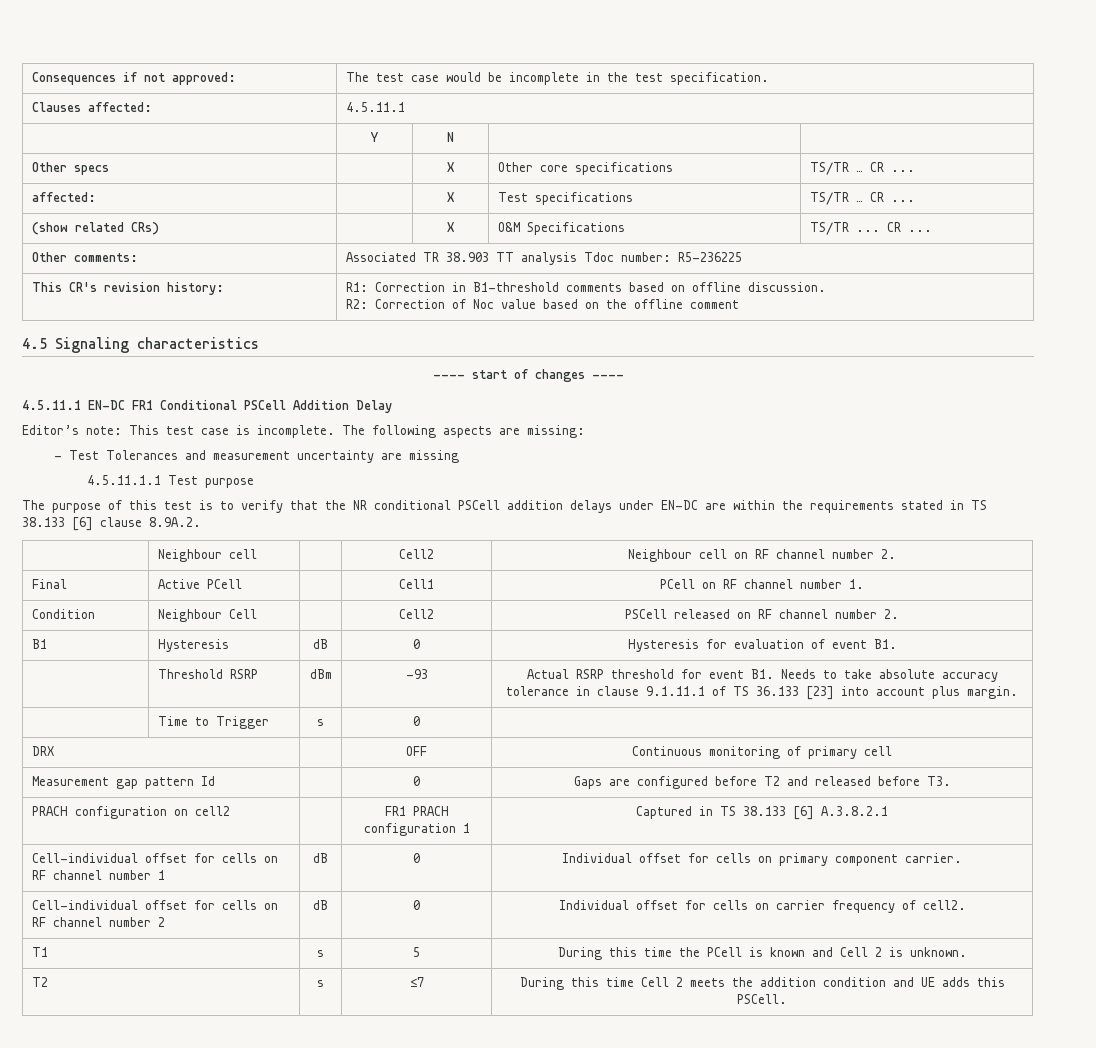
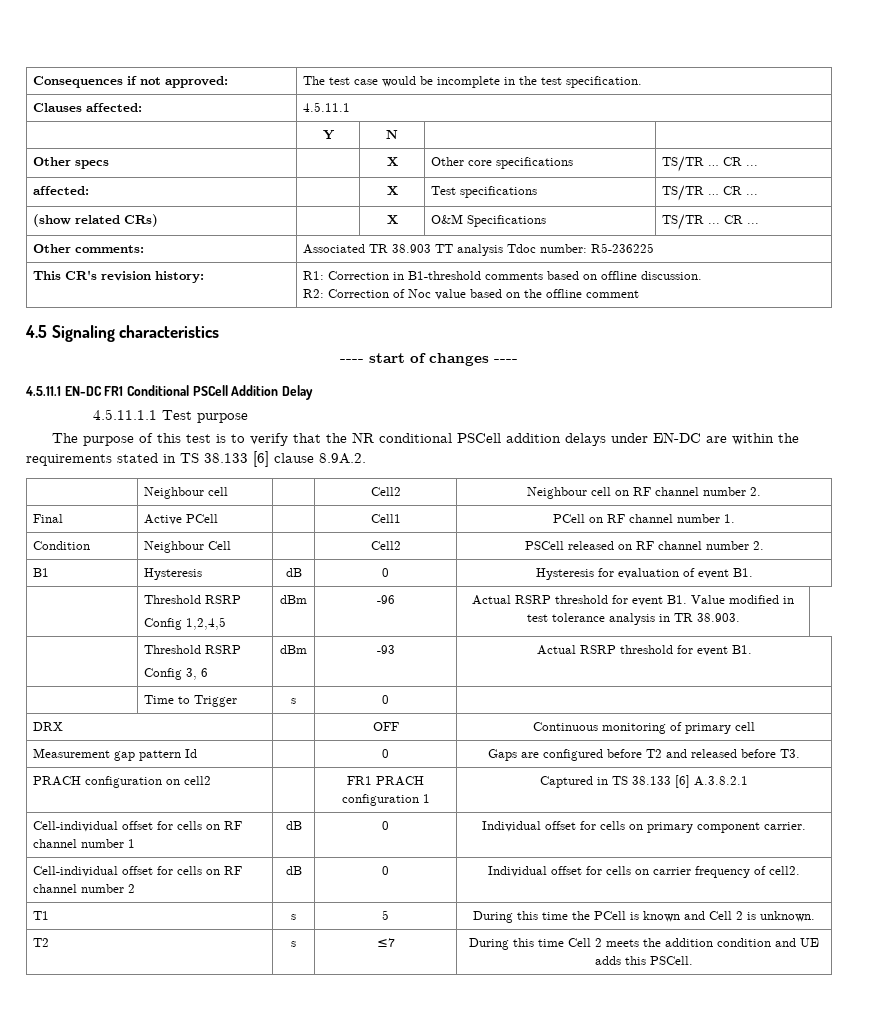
[22,425,585,438] [54,450,460,463] // Editor’s note: This test case is incomplete. The following aspects are missing: // - Test Tolerances and measurement uncertainty are missing -> (313, 392) none
(258, 674) none -> [144,617,227,630] [280,595,307,604] [376,595,395,604] [472,595,794,606] [526,613,740,625] [144,645,242,654] [144,668,209,680] // Config 1,2,4,5 | dBm | -96 | Actual RSRP threshold for event B1. Value modified in test tolerance analysis in TR 38.903. // | Threshold RSRP // Config 3, 6
[780,669,998,682] [506,686,1018,700] Needs to take absolute accuracy tolerance in clause 9.1.11.1 of TS 36.133 [23] into account plus margin. -> (752, 649) none

